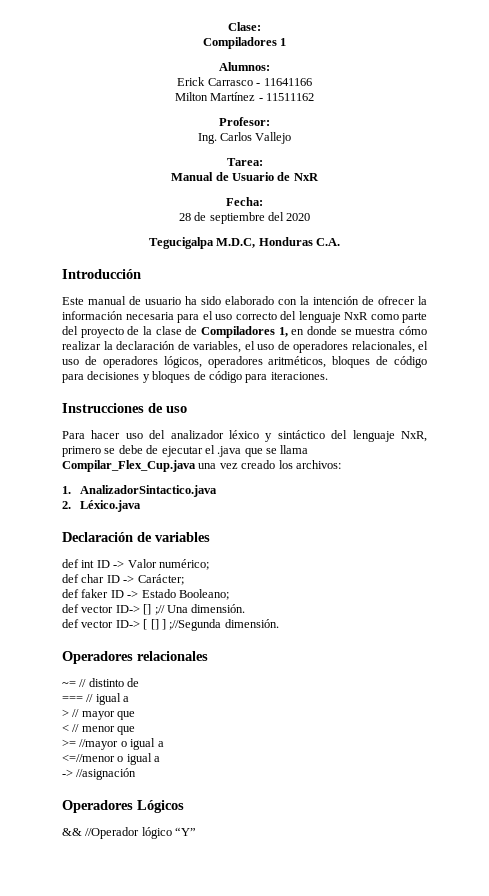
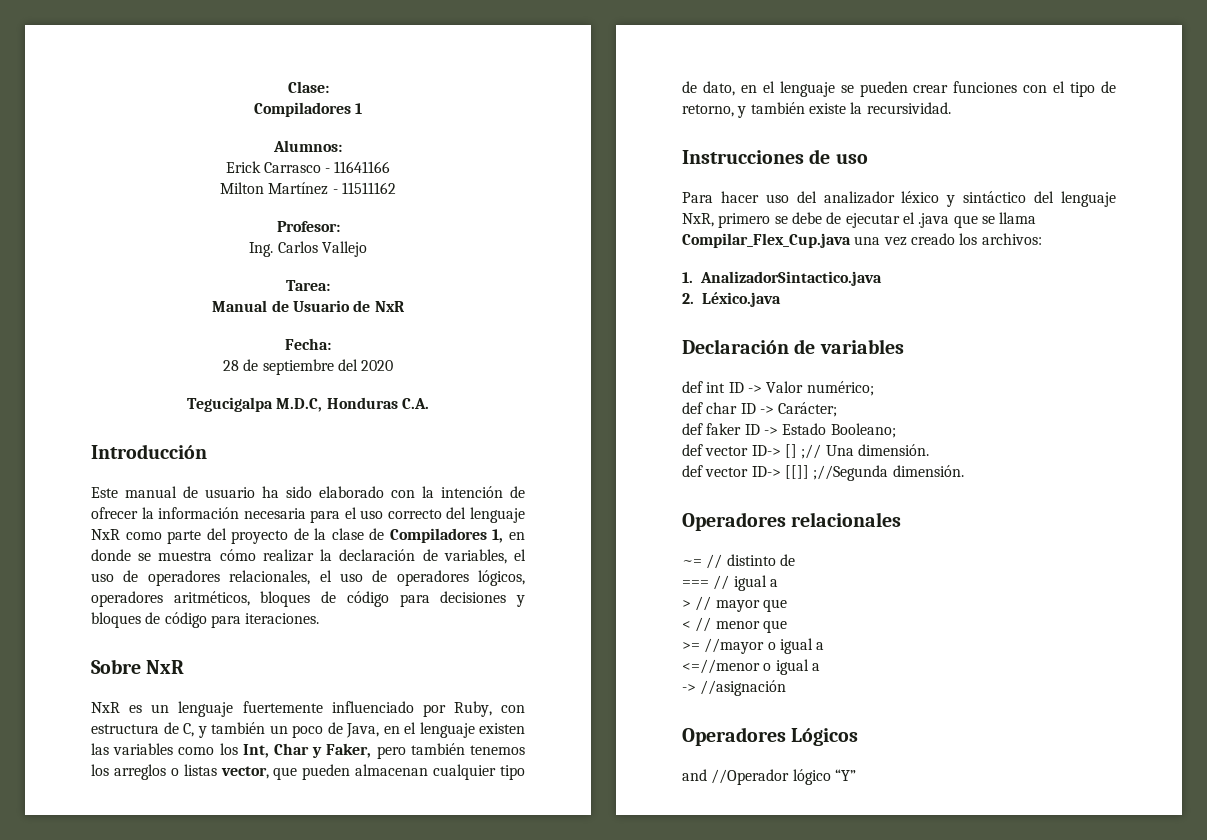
(328, 376) none -> [91,659,185,674] [91,701,525,717] [91,722,525,738] [91,743,525,759] [91,764,525,780] [682,81,1116,97] [682,102,951,118] // Sobre NxR // NxR es un lenguaje fuertemente influenciado por Ruby, con estructura de C, y también un poco de Java, en el lenguaje existen las variables como los Int, Char y Faker, pero también tenemos los arreglos o listas vector, que pueden almacenan cualquier tipo de dato, en el lenguaje se pueden crear funciones con el tipo de retorno, y también existe la recursividad.
[143,619,166,630] [ [] ] -> [784,465,809,479] [[]]
[62,828,82,836] && -> [682,769,707,781] and

